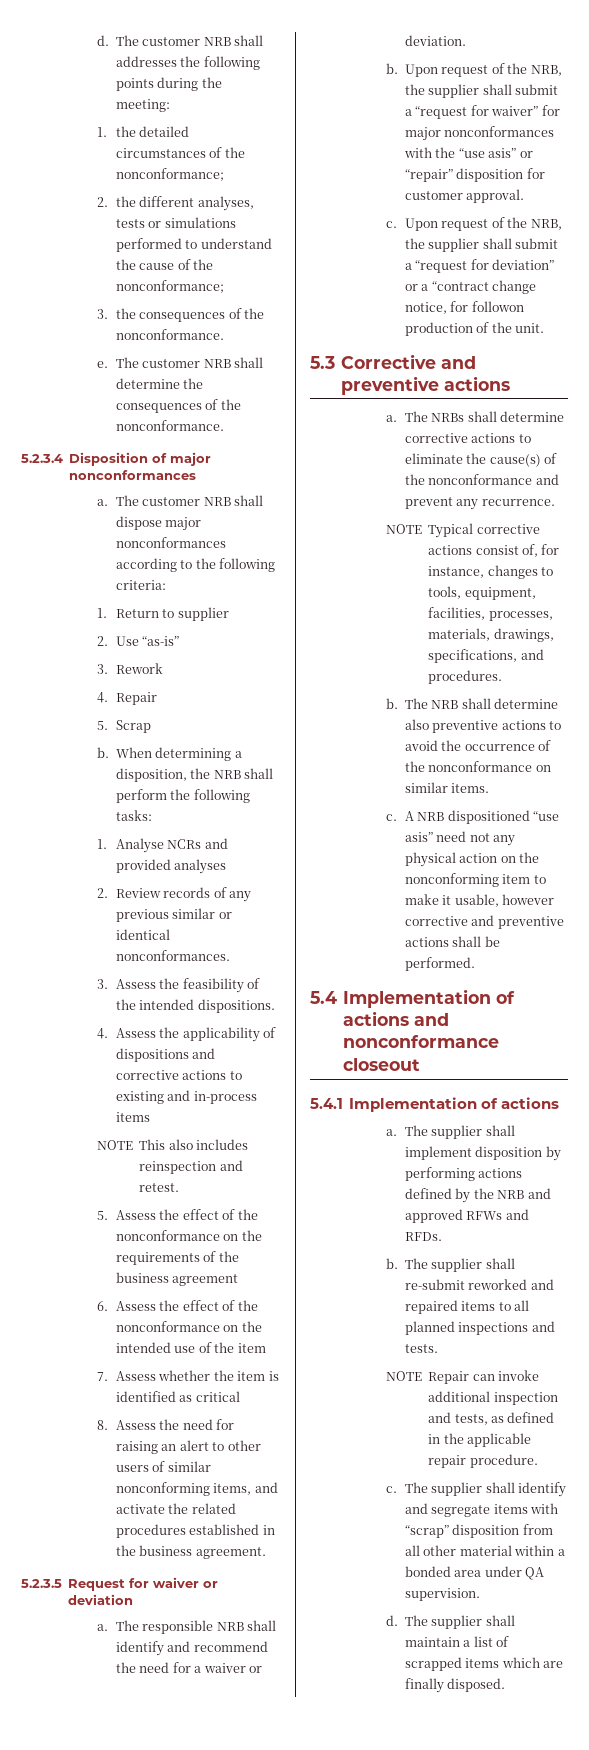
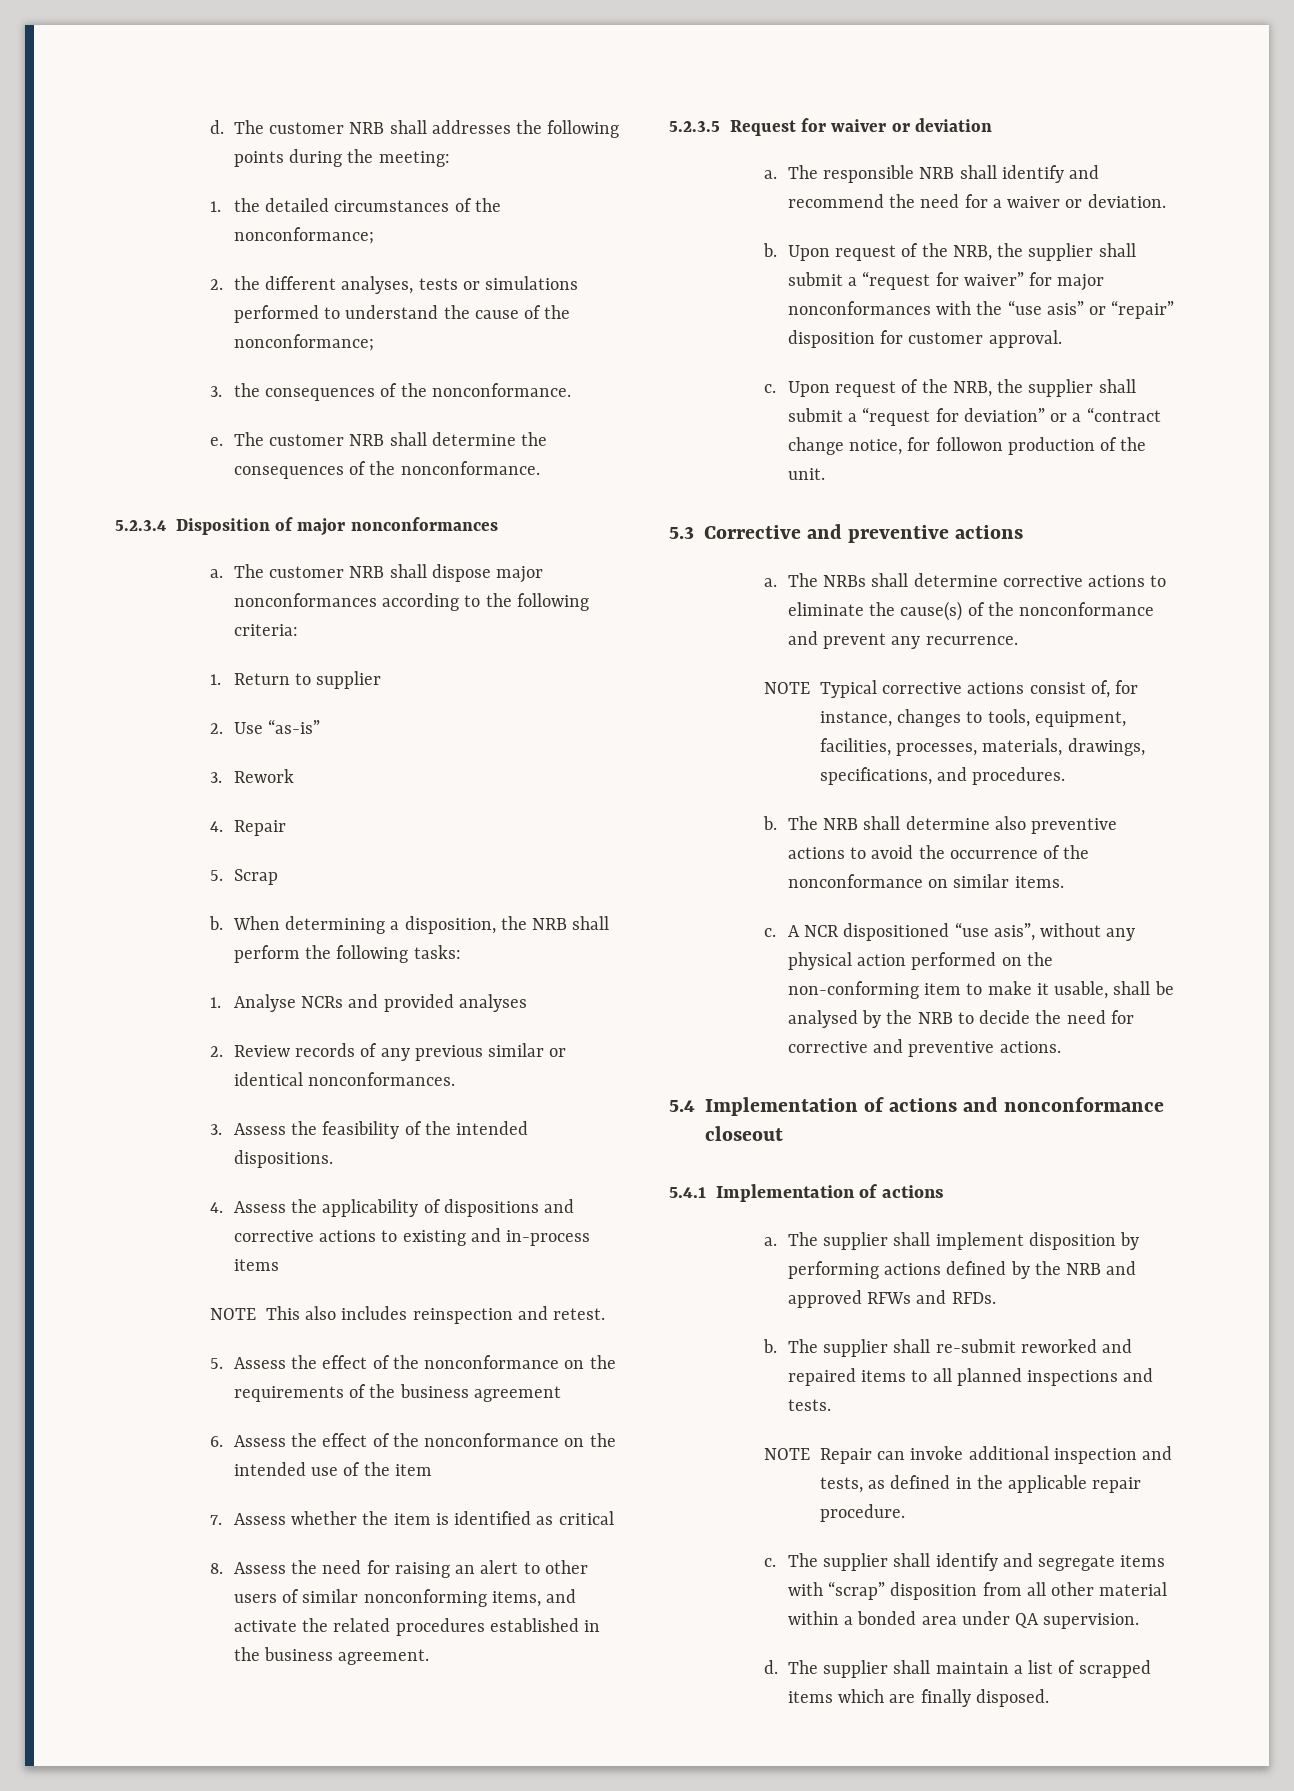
[417,812,445,821] NRB -> [804,925,840,937] NCR
[405,831,490,842] asis” need not -> [993,923,1102,941] asis”, without
[500,852,540,863] [405,873,500,887] on the nonconforming -> [911,952,1053,970] [787,981,919,999] performed on the non-conforming
[502,894,555,905] [405,915,564,929] [405,936,500,947] [405,957,476,971] however corrective and preventive actions shall be performed. -> [1113,981,1174,995] [787,1010,1134,1028] [787,1039,1061,1057] shall be analysed by the NRB to decide the need for corrective and preventive actions.

